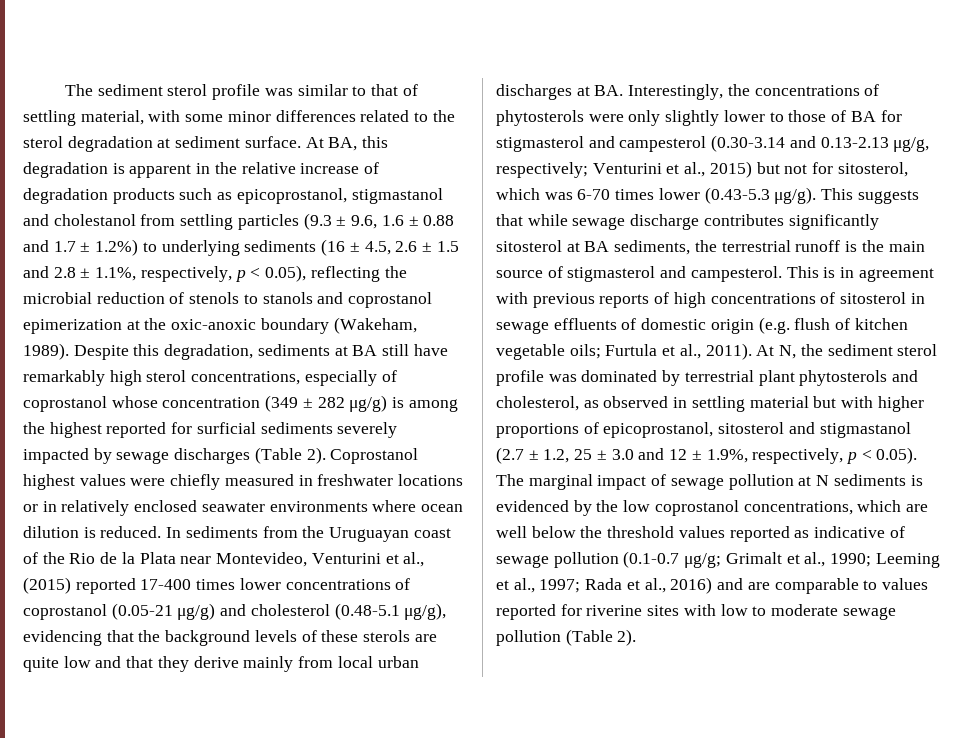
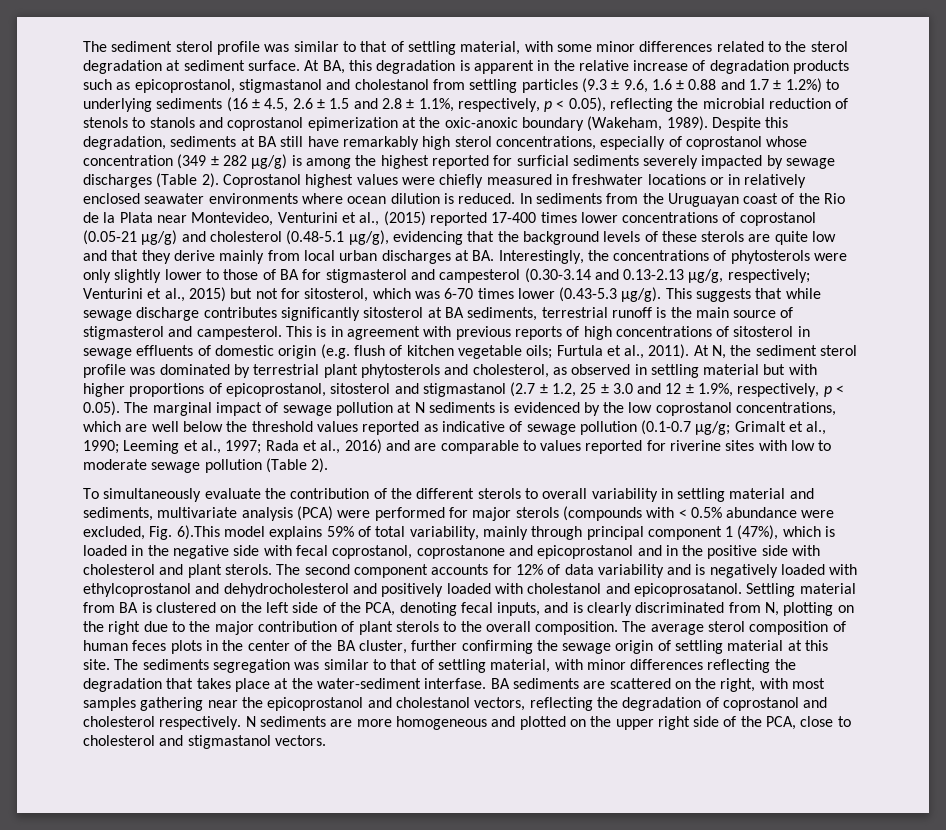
[694,240,717,252] the -> (538, 314) none
(637, 637) none -> [83,488,814,502] [83,506,835,521] [83,525,836,540] [83,545,821,559] [83,564,858,578] [83,583,856,597] [83,602,854,616] [83,621,846,635] [83,640,829,654] [83,659,796,673] [83,678,826,692] [83,697,828,711] [83,716,851,730] [83,735,326,749] // To simultaneously evaluate the contribution of the different sterols to overall variability in settling material and sediments, multivariate analysis (PCA) were performed for major sterols (compounds with < 0.5% abundance were excluded, Fig. 6).This model explains 59% of total variability, mainly through principal component 1 (47%), which is loaded in the negative side with fecal coprostanol, coprostanone and epicoprostanol and in the positive side with cholesterol and plant sterols. The second component accounts for 12% of data variability and is negatively loaded with ethylcoprostanol and dehydrocholesterol and positively loaded with cholestanol and epicoprosatanol. Settling material from BA is clustered on the left side of the PCA, denoting fecal inputs, and is clearly discriminated from N, plotting on the right due to the major contribution of plant sterols to the overall composition. The average sterol composition of human feces plots in the center of the BA cluster, further confirming the sewage origin of settling material at this site. The sediments segregation was similar to that of settling material, with minor differences reflecting the degradation that takes place at the water-sediment interfase. BA sediments are scattered on the right, with most samples gathering near the epicoprostanol and cholestanol vectors, reflecting the degradation of coprostanol and cholesterol respectively. N sediments are more homogeneous and plotted on the upper right side of the PCA, close to cholesterol and stigmastanol vectors.

